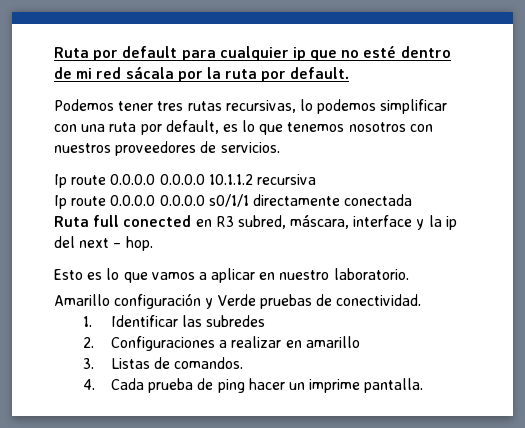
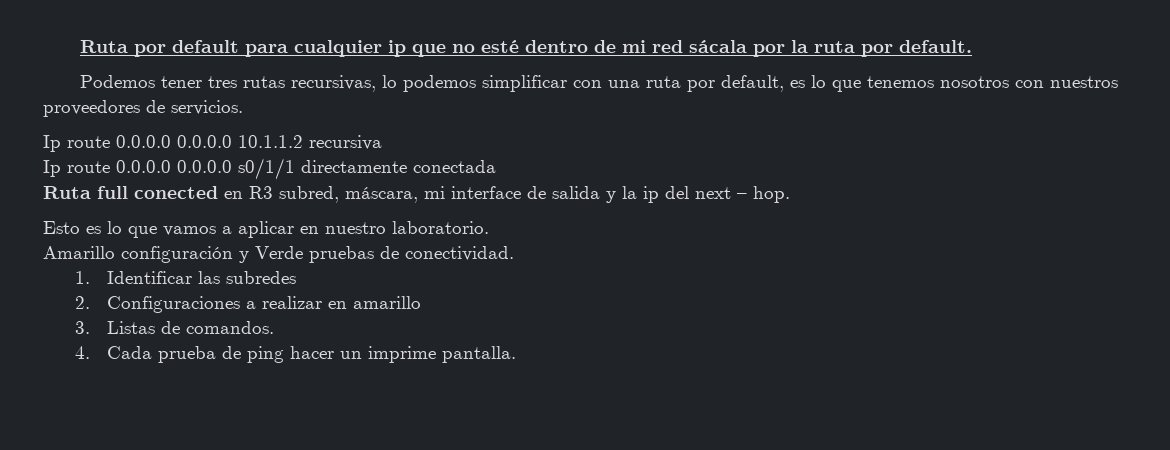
[353,215,413,227] interface -> [424,186,600,199] mi interface de salida

